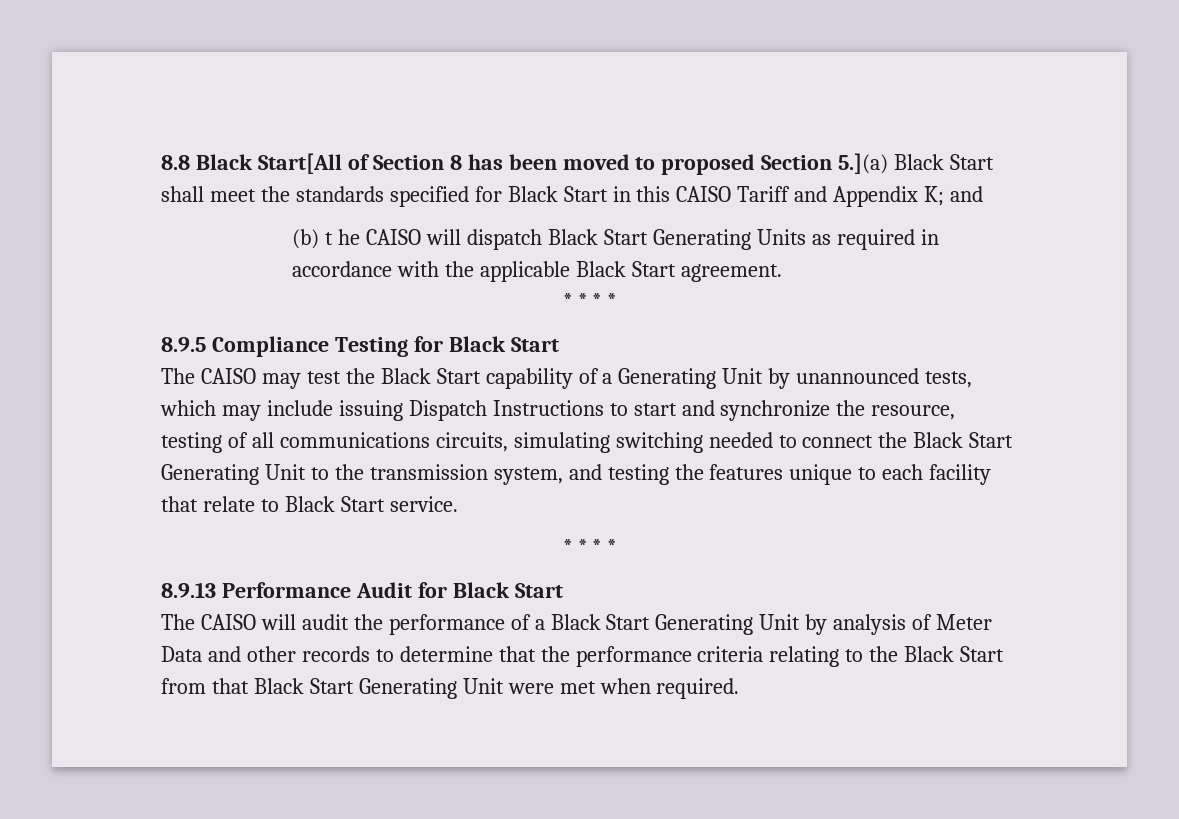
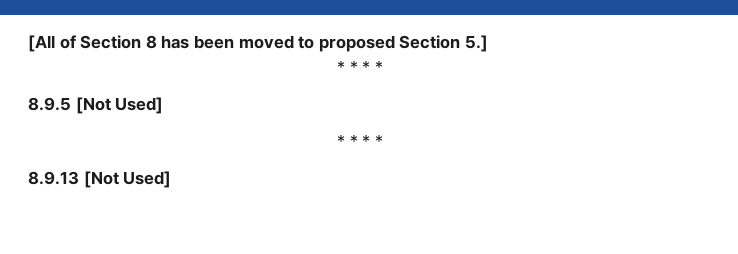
[161,153,342,174] 8.8 Black Start[All -> [28,35,55,52] [All
[838,153,995,174] [161,186,984,207] [292,229,939,250] [292,261,783,282] 5.](a) Black Start shall meet the standards specified for Black Start in this CAISO Tariff and Appendix K; and // (b) t he CAISO will dispatch Black Start Generating Units as required in accordance with the applicable Black Start agreement. -> [464,35,488,52] 5.]
[211,336,559,357] [161,368,973,389] [160,400,956,421] [161,432,1014,453] [161,464,992,485] [161,496,458,512] Compliance Testing for Black Start // The CAISO may test the Black Start capability of a Generating Unit by unannounced tests, which may include issuing Dispatch Instructions to start and synchronize the resource, testing of all communications circuits, simulating switching needed to connect the Black Start Generating Unit to the transmission system, and testing the features unique to each facility that relate to Black Start service. -> [75,97,164,114] [Not Used]
[221,582,563,598] [161,614,993,635] [161,646,1005,667] [161,678,740,699] Performance Audit for Black Start // The CAISO will audit the performance of a Black Start Generating Unit by analysis of Meter Data and other records to determine that the performance criteria relating to the Black Start from that Black Start Generating Unit were met when required. -> [83,171,172,188] [Not Used]

